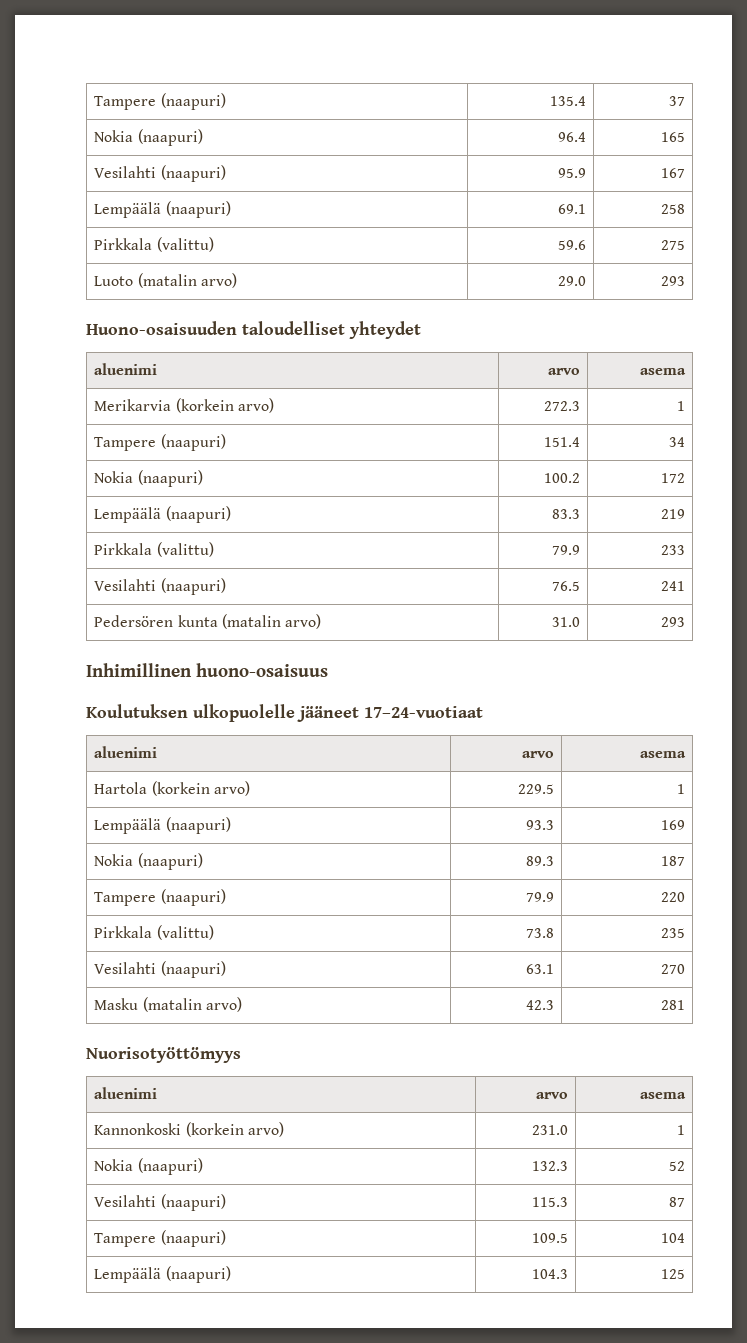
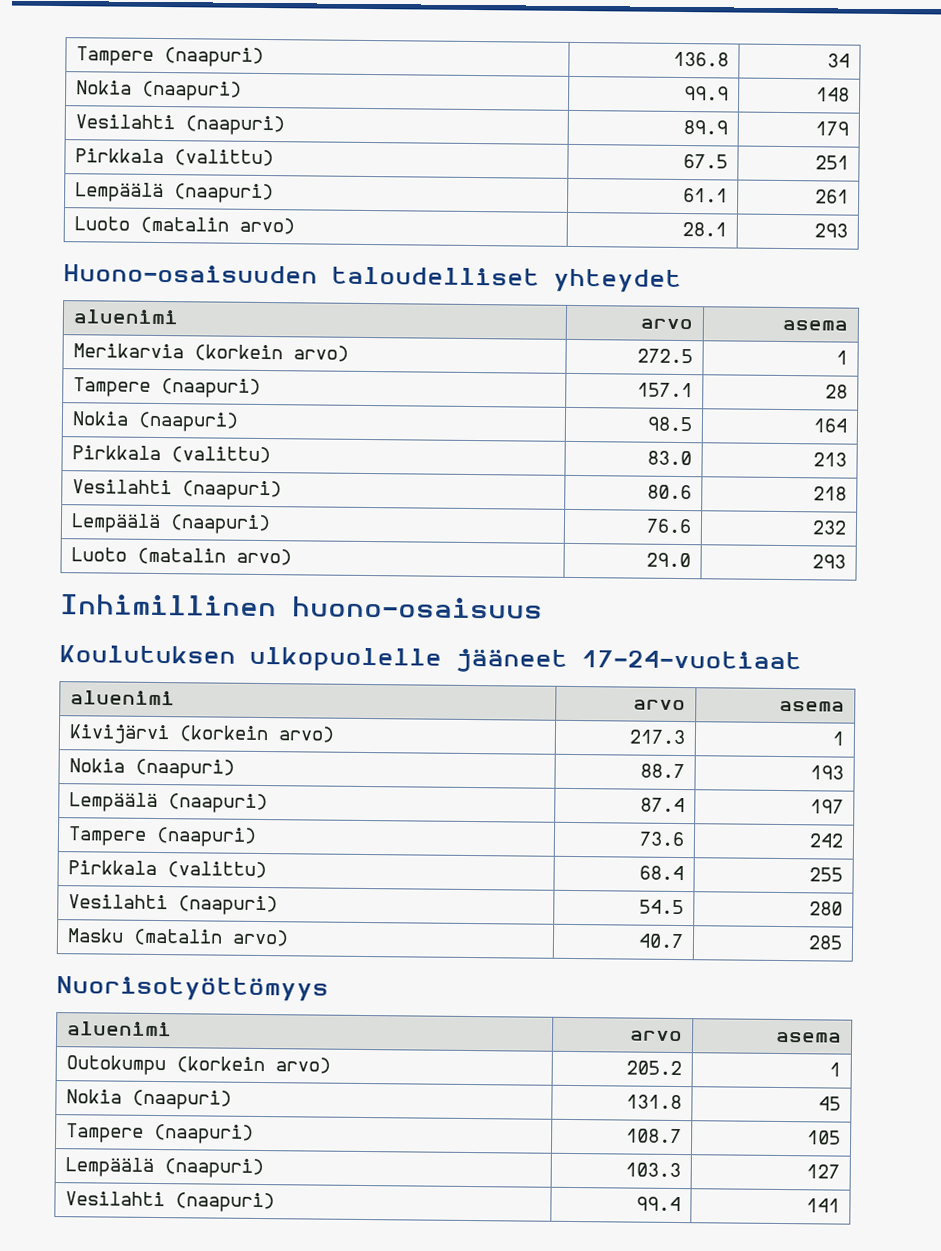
[94,93,226,110] [549,96,586,106] [668,96,685,106] [94,129,203,146] [557,132,586,142] [660,132,685,142] [94,165,226,182] [557,168,586,178] [660,168,685,178] [94,201,231,218] [557,204,586,214] [660,204,685,214] [94,237,214,252] [557,240,586,250] [660,240,685,250] [94,273,238,288] [557,276,586,286] Tampere (naapuri) | 135.4 | 37 // Nokia (naapuri) | 96.4 | 165 // Vesilahti (naapuri) | 95.9 | 167 // Lempäälä (naapuri) | 69.1 | 258 // Pirkkala (valittu) | 59.6 | 275 // Luoto (matalin arvo) | 29.0 -> [76,46,265,67] [672,51,729,67] [826,53,850,68] [76,80,243,101] [683,86,729,101] [815,87,850,102] [75,114,286,136] [682,120,728,135] [814,121,849,136] [75,148,275,167] [682,154,728,169] [814,155,849,170] [75,182,275,204] [682,188,728,203] [814,189,849,204] [74,216,296,235] [681,222,727,237] Tampere (naapuri) | 136.8 | 34 // Nokia (naapuri) | 99.9 | 148 // Vesilahti (naapuri) | 89.9 | 179 // Pirkkala (valittu) | 67.5 | 251 // Lempäälä (naapuri) | 61.1 | 261 // Luoto (matalin arvo) | 28.1
[543,401,580,411] 272.3 -> [636,348,693,364] 272.5
[543,437,580,447] [668,437,685,447] [94,470,203,487] [543,473,580,483] [660,473,685,483] [94,506,231,523] [551,509,580,519] [660,509,685,519] [94,542,214,557] [551,545,580,555] [660,545,685,555] [94,578,226,595] [551,581,580,591] [660,581,685,591] [94,614,322,629] [551,617,580,627] 151.4 | 34 // Nokia (naapuri) | 100.2 | 172 // Lempäälä (naapuri) | 83.3 | 219 // Pirkkala (valittu) | 79.9 | 233 // Vesilahti (naapuri) | 76.5 | 241 // Pedersören kunta (matalin arvo) | 31.0 -> [636,382,693,398] [824,384,848,399] [72,411,240,432] [646,416,693,432] [812,418,848,433] [72,445,272,464] [646,450,692,466] [812,452,847,467] [72,479,283,501] [646,484,692,500] [812,486,847,501] [71,513,272,535] [645,518,692,534] [811,520,847,535] [71,547,293,566] [645,552,691,568] 157.1 | 28 // Nokia (naapuri) | 98.5 | 164 // Pirkkala (valittu) | 83.0 | 213 // Vesilahti (naapuri) | 80.6 | 218 // Lempäälä (naapuri) | 76.6 | 232 // Luoto (matalin arvo) | 29.0
[94,781,251,796] [517,784,554,794] [676,784,685,794] [94,817,231,834] [525,820,554,830] [660,820,685,830] [94,853,203,870] [525,856,554,866] [660,856,685,866] [94,889,226,906] [525,892,554,902] [660,892,685,902] [94,925,214,940] [525,928,554,938] [660,928,685,938] [94,961,226,978] [525,964,554,974] [660,964,685,974] Hartola (korkein arvo) | 229.5 | 1 // Lempäälä (naapuri) | 93.3 | 169 // Nokia (naapuri) | 89.3 | 187 // Tampere (naapuri) | 79.9 | 220 // Pirkkala (valittu) | 73.8 | 235 // Vesilahti (naapuri) | 63.1 | 270 -> [69,724,336,745] [628,729,686,745] [831,731,844,746] [69,758,236,779] [639,763,685,779] [809,765,844,780] [69,792,269,814] [639,797,685,813] [809,799,844,814] [68,826,258,847] [638,831,685,847] [808,833,844,848] [68,860,268,879] [638,865,684,881] [808,867,843,882] [68,894,279,916] [638,899,684,915] [808,901,843,916] Kivijärvi (korkein arvo) | 217.3 | 1 // Nokia (naapuri) | 88.7 | 193 // Lempäälä (naapuri) | 87.4 | 197 // Tampere (naapuri) | 73.6 | 242 // Pirkkala (valittu) | 68.4 | 255 // Vesilahti (naapuri) | 54.5 | 280
[525,1000,554,1010] [660,1000,685,1010] 42.3 | 281 -> [637,933,684,949] [807,935,843,950] 40.7 | 285
[94,1122,285,1137] [531,1125,568,1135] [676,1125,685,1135] [94,1158,203,1175] [531,1161,568,1171] [668,1161,685,1171] [94,1194,226,1211] [531,1197,568,1207] [668,1197,685,1207] [94,1230,226,1247] [531,1233,568,1243] [660,1233,685,1243] [94,1266,231,1283] [531,1269,568,1279] [660,1269,685,1279] Kannonkoski (korkein arvo) | 231.0 | 1 // Nokia (naapuri) | 132.3 | 52 // Vesilahti (naapuri) | 115.3 | 87 // Tampere (naapuri) | 109.5 | 104 // Lempäälä (naapuri) | 104.3 | 125 -> [66,1055,332,1076] [625,1060,682,1076] [828,1062,841,1077] [66,1089,233,1110] [625,1094,682,1110] [817,1096,841,1111] [66,1123,255,1144] [625,1128,682,1144] [806,1130,841,1145] [65,1157,265,1179] [624,1162,681,1178] [805,1164,840,1179] [65,1191,276,1213] [635,1196,681,1212] [805,1198,840,1213] Outokumpu (korkein arvo) | 205.2 | 1 // Nokia (naapuri) | 131.8 | 45 // Tampere (naapuri) | 108.7 | 105 // Lempäälä (naapuri) | 103.3 | 127 // Vesilahti (naapuri) | 99.4 | 141

